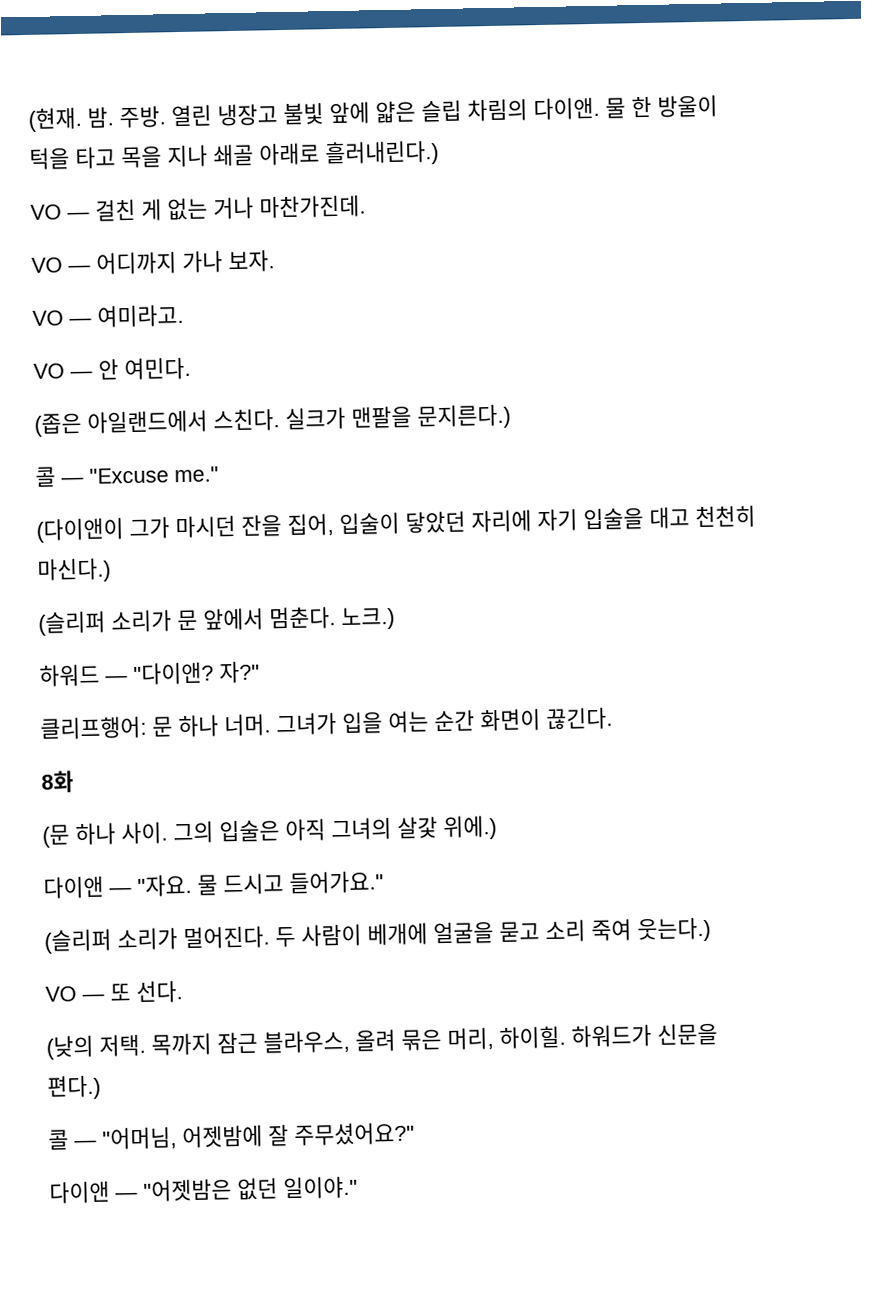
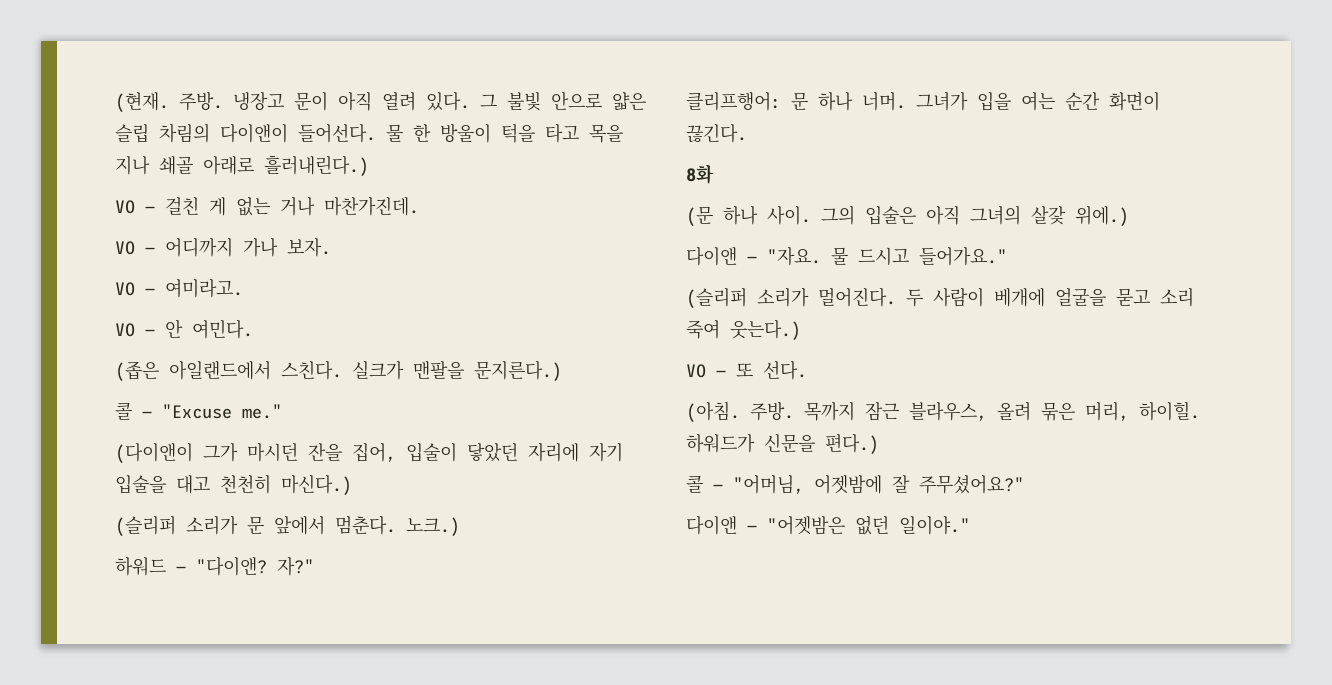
[87,101,370,129] 밤. 주방. 열린 냉장고 불빛 앞에 -> [179,91,602,111] 주방. 냉장고 문이 아직 열려 있다. 그 불빛 안으로
[533,96,600,121] 다이앤. -> [220,123,376,143] 다이앤이 들어선다.
[46,1033,146,1060] (낮의 저택. -> [686,401,794,422] (아침. 주방.

